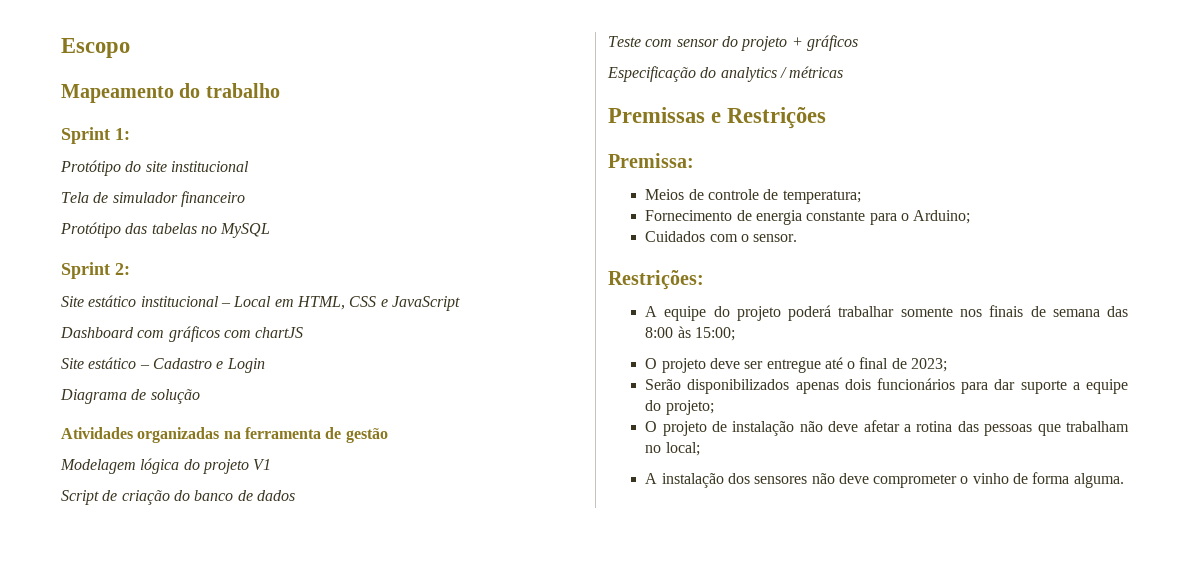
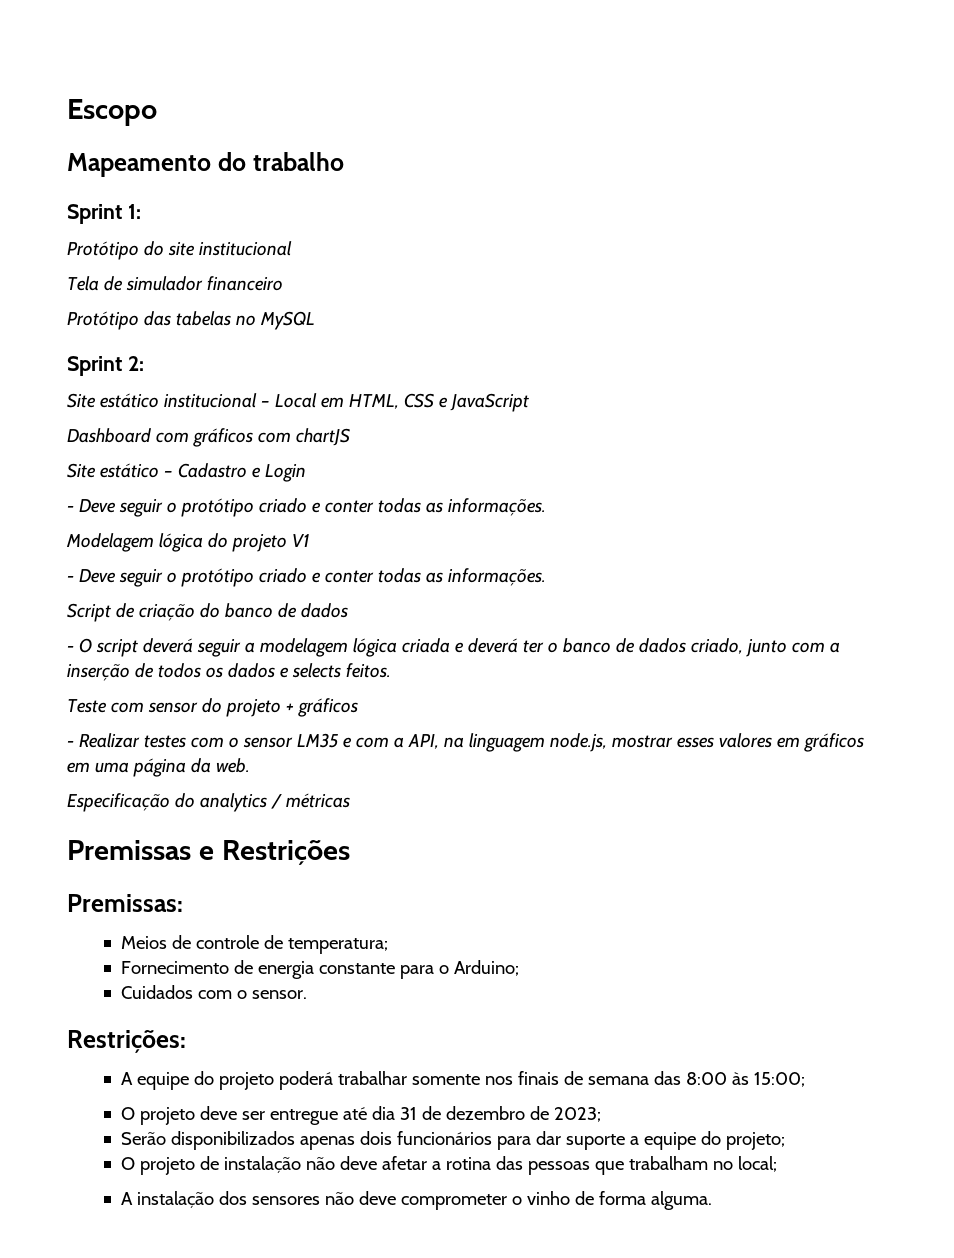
[60,389,200,404] [61,427,388,443] Diagrama de solução // Atividades organizadas na ferramenta de gestão -> [67,498,546,517] - Deve seguir o protótipo criado e conter todas as informações.
(272, 464) none -> [67,568,546,587] // - Deve seguir o protótipo criado e conter todas as informações.
(295, 495) none -> [67,638,840,657] [67,663,391,681] // - O script deverá seguir a modelagem lógica criada e deverá ter o banco de dados criado, junto com a inserção de todos os dados e selects feitos.
(858, 43) none -> [67,733,864,752] [67,758,250,777] // - Realizar testes com o sensor LM35 e com a API, na linguagem node.js, mostrar esses valores em gráficos em uma página da web.
[608,153,694,168] Premissa: -> [67,894,183,912] Premissas:
[847,357,889,369] o final -> [371,1106,525,1120] dia 31 de dezembro

